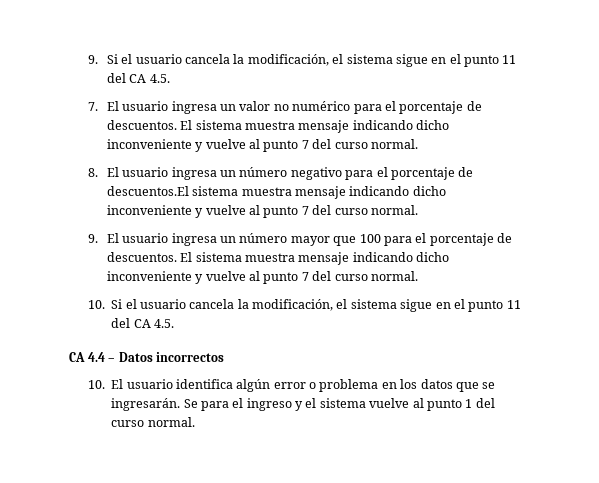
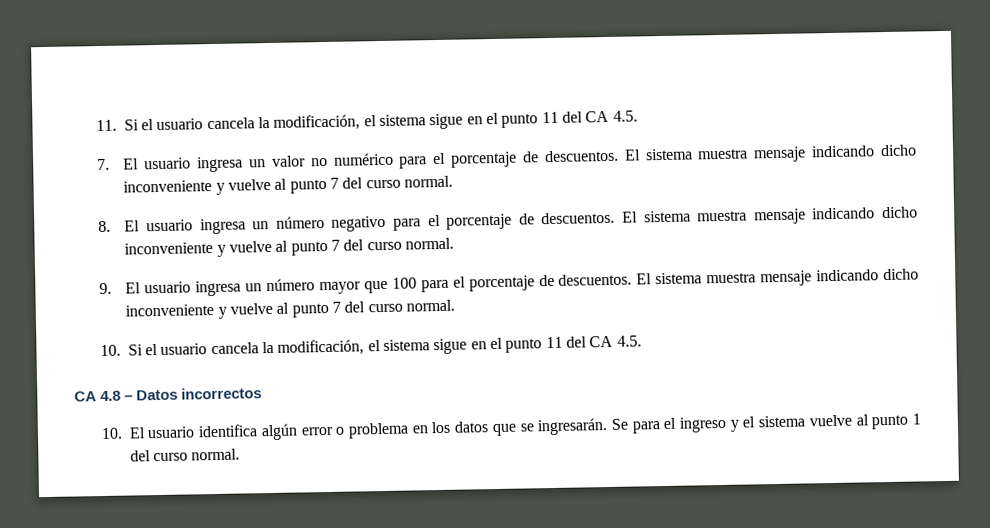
[87,55,98,64] 9. -> [95,119,117,132] 11.
[106,186,189,196] descuentos.El -> [541,211,639,225] descuentos. El
[87,352,105,362] 4.4 -> [100,390,122,402] 4.8

